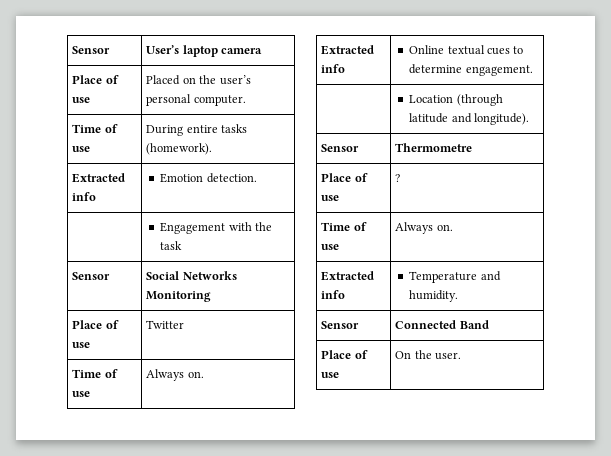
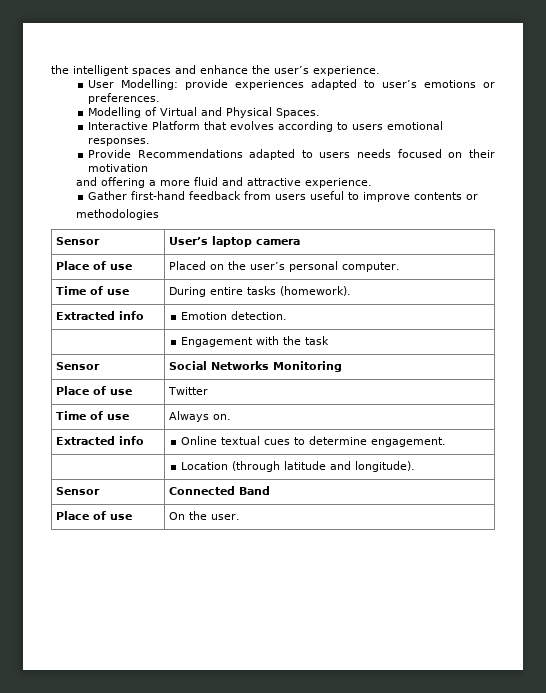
(72, 50) none -> [51,65,380,76] [87,79,496,90] [87,93,160,104] [87,107,320,118] [87,121,443,132] [87,138,150,146] [87,149,496,160] [87,164,148,172] [75,177,372,188] [87,191,478,202] [75,209,159,220] the intelligent spaces and enhance the user’s experience. // User Modelling: provide experiences adapted to user’s emotions or preferences. // Modelling of Virtual and Physical Spaces. // Interactive Platform that evolves according to users emotional responses. // Provide Recommendations adapted to users needs focused on their motivation // and offering a more fluid and attractive experience. // Gather first-hand feedback from users useful to improve contents or // methodologies //
[321,144,360,152] [395,143,473,152] [321,173,368,182] [321,195,340,201] [395,174,401,182] [321,222,367,231] [321,244,340,250] [395,222,453,234] [321,271,375,281] [321,290,346,299] [409,271,501,283] [409,290,459,302] // Sensor | Thermometre // Place of use | ? // Time of use | Always on. // Extracted info | Temperature and humidity. -> (416, 466) none

